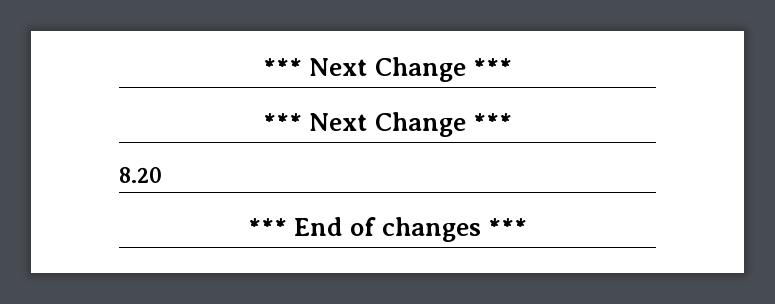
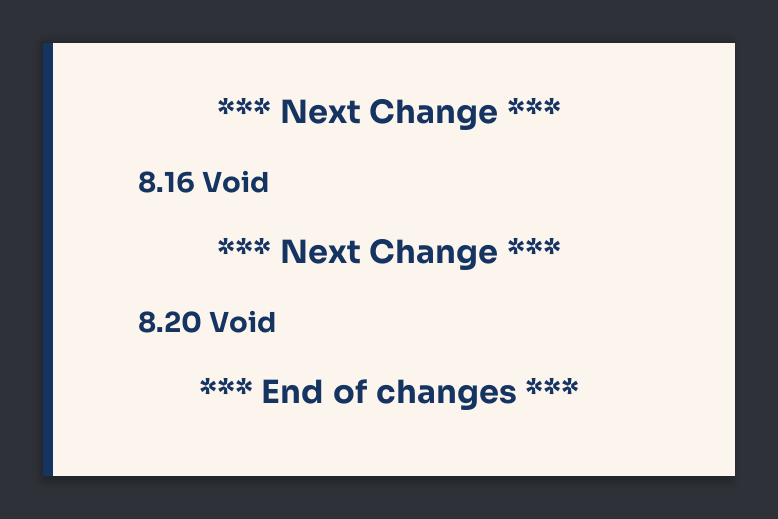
[263,57,512,82] *** Next Change *** -> [217,97,561,130] [138,170,270,193] *** Next Change *** // 8.16 Void
(162, 175) none -> [209,310,277,333] Void

